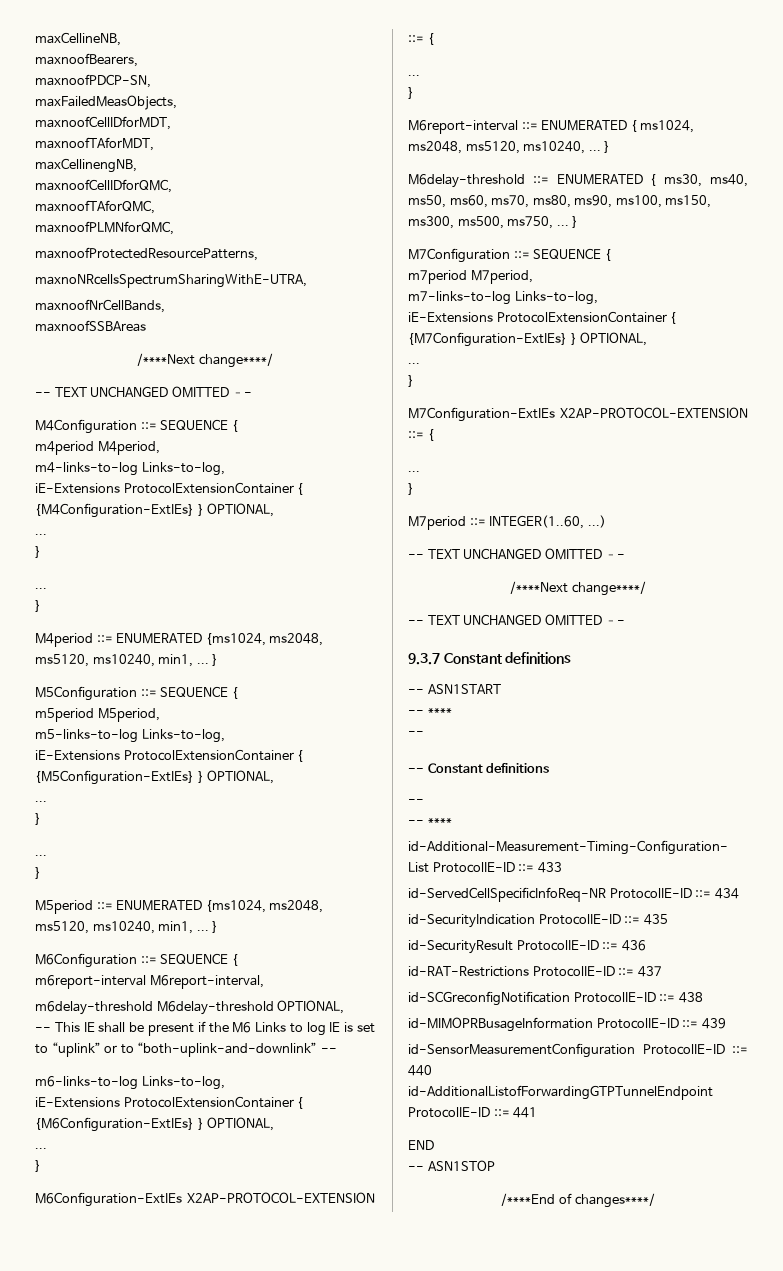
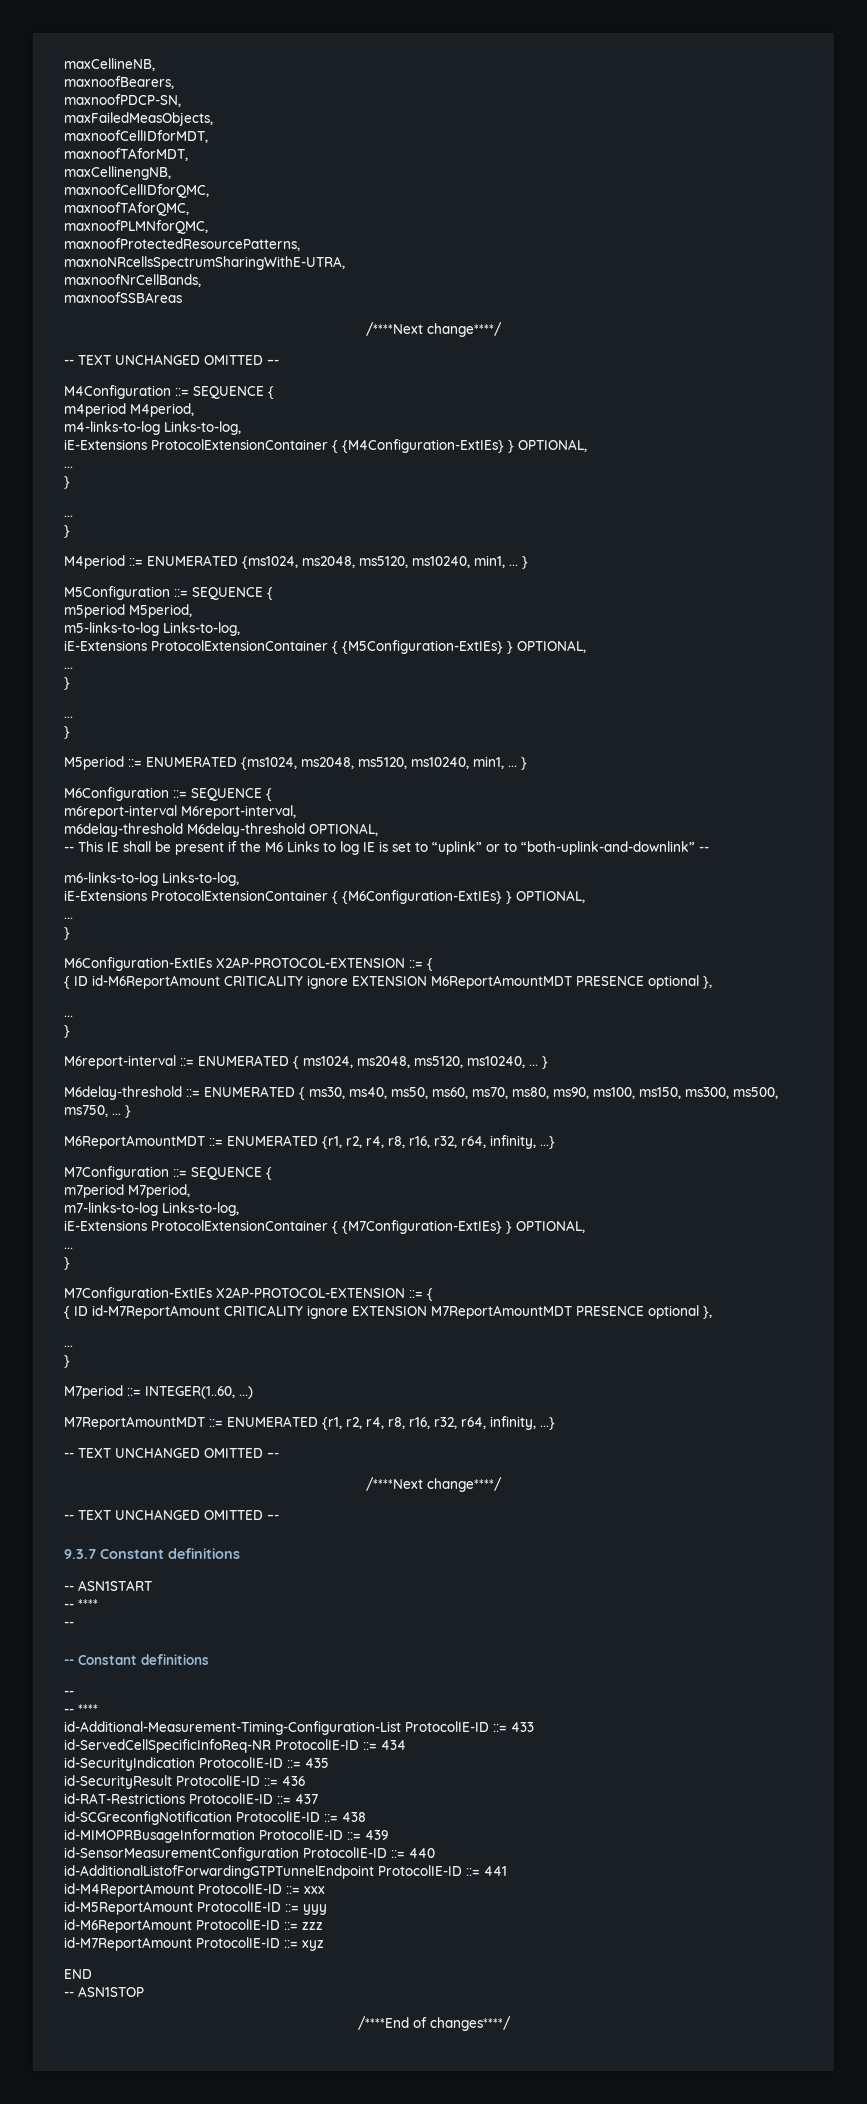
(434, 39) none -> [64,975,712,989] // { ID id-M6ReportAmount CRITICALITY ignore EXTENSION M6ReportAmountMDT PRESENCE optional },
(579, 222) none -> [64,1135,555,1149] // M6ReportAmountMDT ::= ENUMERATED {r1, r2, r4, r8, r16, r32, r64, infinity, ...}
(434, 435) none -> [64,1305,712,1319] // { ID id-M7ReportAmount CRITICALITY ignore EXTENSION M7ReportAmountMDT PRESENCE optional },
(606, 521) none -> [64,1416,555,1430] // M7ReportAmountMDT ::= ENUMERATED {r1, r2, r4, r8, r16, r32, r64, infinity, ...}
(538, 1112) none -> [64,1883,325,1897] [64,1901,327,1915] [64,1919,323,1933] [64,1937,324,1951] // id-M4ReportAmount ProtocolIE-ID ::= xxx // id-M5ReportAmount ProtocolIE-ID ::= yyy // id-M6ReportAmount ProtocolIE-ID ::= zzz // id-M7ReportAmount ProtocolIE-ID ::= xyz

